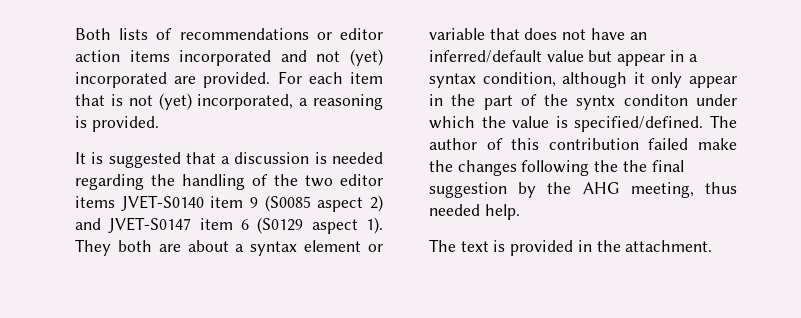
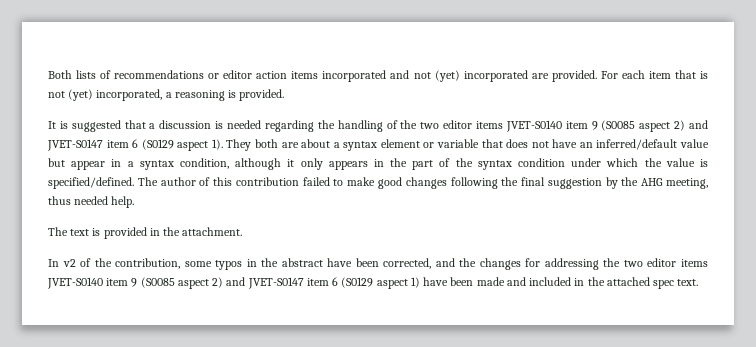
[689,76,737,88] appear -> [328,161,368,170] appears
[576,94,688,110] syntx conditon -> [477,158,566,170] syntax condition
[698,138,737,150] [429,160,453,172] make the -> [333,177,402,189] to make good
[622,160,647,172] the -> (519, 181) none
(713, 246) none -> [48,258,708,270] [47,277,699,289] // In v2 of the contribution, some typos in the abstract have been corrected, and the changes for addressing the two editor items JVET-S0140 item 9 (S0085 aspect 2) and JVET-S0147 item 6 (S0129 aspect 1) have been made and included in the attached spec text.

